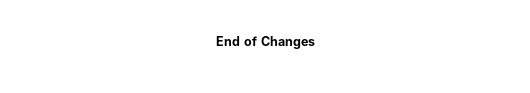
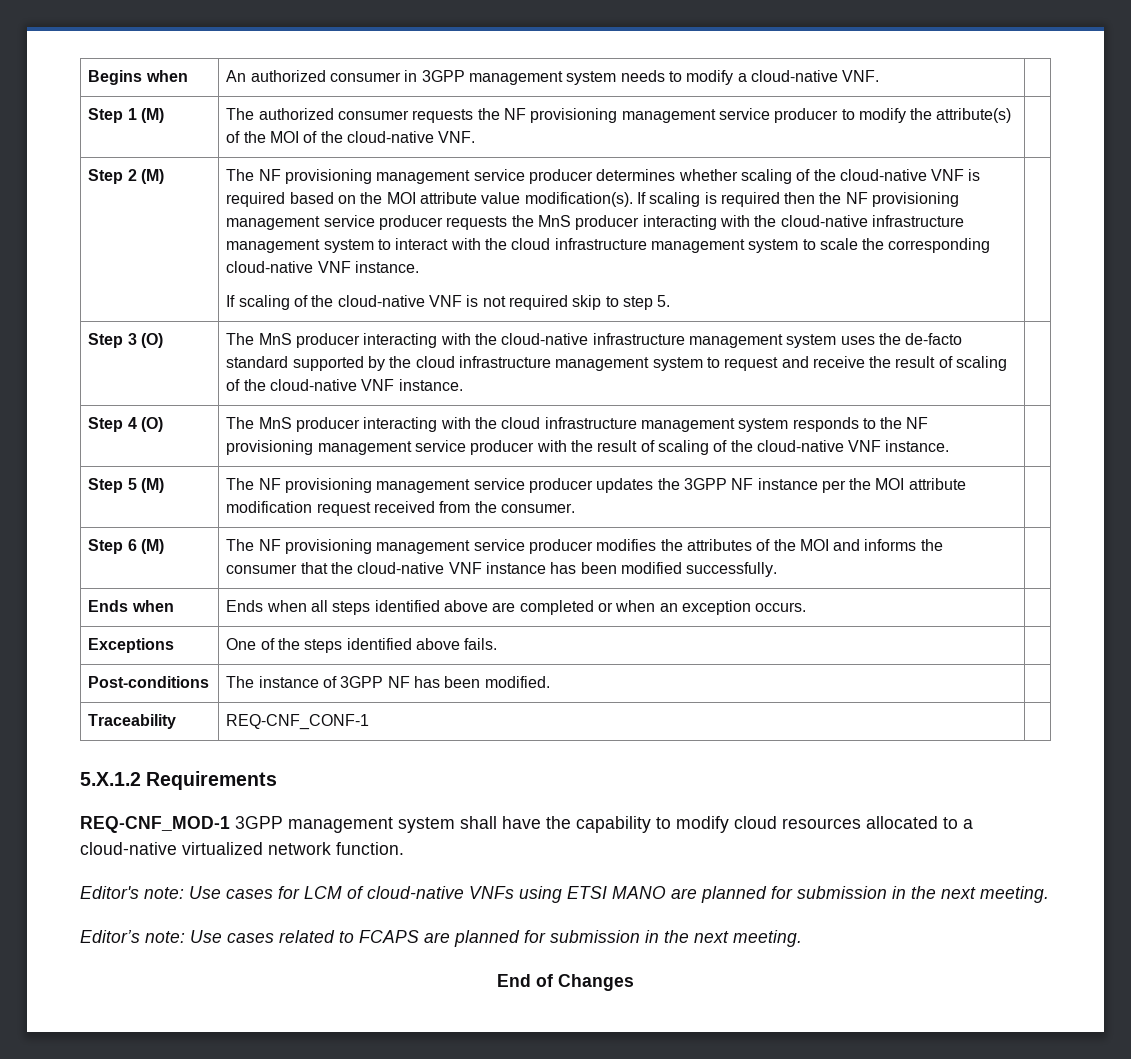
(215, 41) none -> [88,70,188,85] [226,70,880,85] [88,108,164,123] [226,108,1012,123] [226,131,476,143] [88,169,164,184] [226,169,981,184] [226,192,960,207] [226,215,964,230] [226,238,991,253] [226,261,419,273] [226,295,671,310] [88,333,163,348] [226,333,963,348] [226,356,1008,371] [226,379,463,391] [88,417,163,432] [226,417,929,432] [226,440,950,455] [88,478,164,493] [226,478,966,493] [226,501,575,516] [88,539,164,554] [226,539,943,554] [226,562,778,577] [88,600,174,612] [226,600,807,615] [88,638,175,653] [226,638,498,653] [88,676,210,688] [226,676,550,688] [88,714,177,729] [226,714,370,730] [80,771,278,790] [80,816,973,833] [80,842,404,855] [80,886,1049,903] [80,930,802,947] Begins when | An authorized consumer in 3GPP management system needs to modify a cloud-native VNF. | // Step 1 (M) | The authorized consumer requests the NF provisioning management service producer to modify the attribute(s) of the MOI of the cloud-native VNF. | // Step 2 (M) | The NF provisioning management service producer determines whether scaling of the cloud-native VNF is required based on the MOI attribute value modification(s). If scaling is required then the NF provisioning management service producer requests the MnS producer interacting with the cloud-native infrastructure management system to interact with the cloud infrastructure management system to scale the corresponding cloud-native VNF instance. // If scaling of the cloud-native VNF is not required skip to step 5. | // Step 3 (O) | The MnS producer interacting with the cloud-native infrastructure management system uses the de-facto standard supported by the cloud infrastructure management system to request and receive the result of scaling of the cloud-native VNF instance. | // Step 4 (O) | The MnS producer interacting with the cloud infrastructure management system responds to the NF provisioning management service producer with the result of scaling of the cloud-native VNF instance. | // Step 5 (M) | The NF provisioning management service producer updates the 3GPP NF instance per the MOI attribute modification request received from the consumer. | // Step 6 (M) | The NF provisioning management service producer modifies the attributes of the MOI and informs the consumer that the cloud-native VNF instance has been modified successfully. | // Ends when | Ends when all steps identified above are completed or when an exception occurs. | // Exceptions | One of the steps identified above fails. | // Post-conditions | The instance of 3GPP NF has been modified. | // Traceability | REQ-CNF_CONF-1 | // 5.X.1.2 Requirements // REQ-CNF_MOD-1 3GPP management system shall have the capability to modify cloud resources allocated to a cloud-native virtualized network function. // Editor's note: Use cases for LCM of cloud-native VNFs using ETSI MANO are planned for submission in the next meeting. // Editor’s note: Use cases related to FCAPS are planned for submission in the next meeting. //

